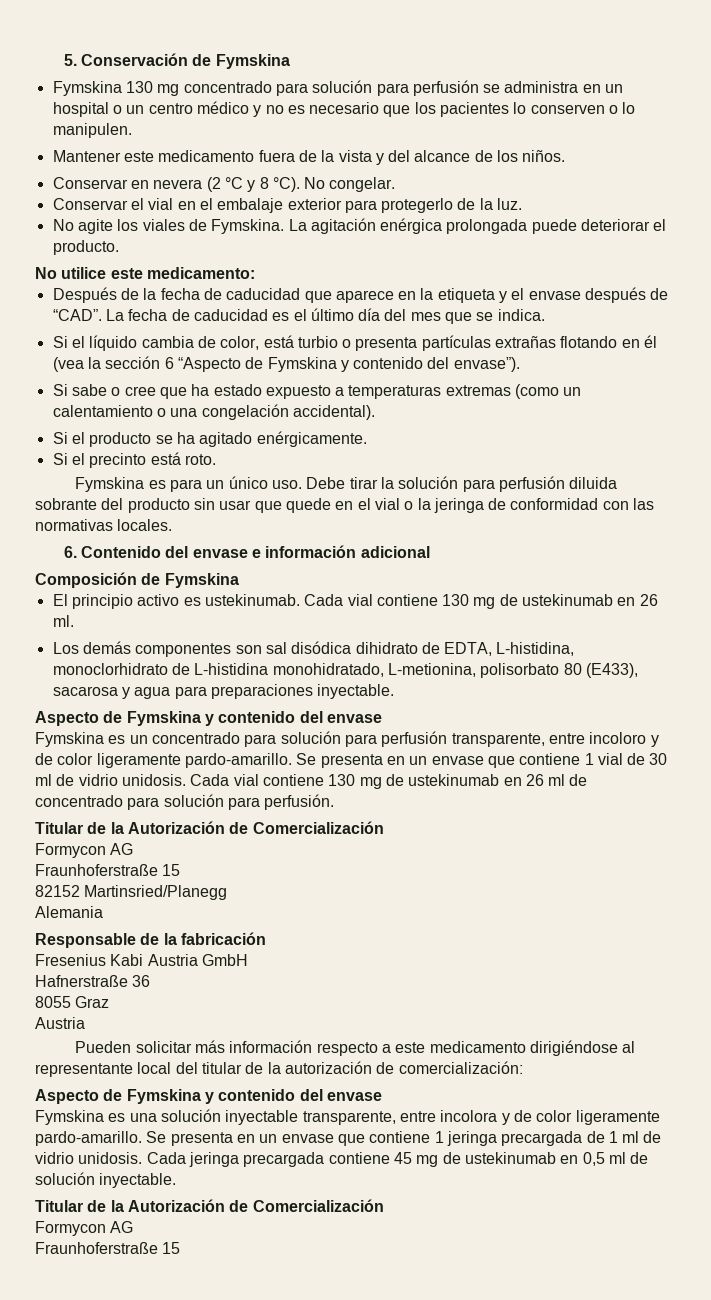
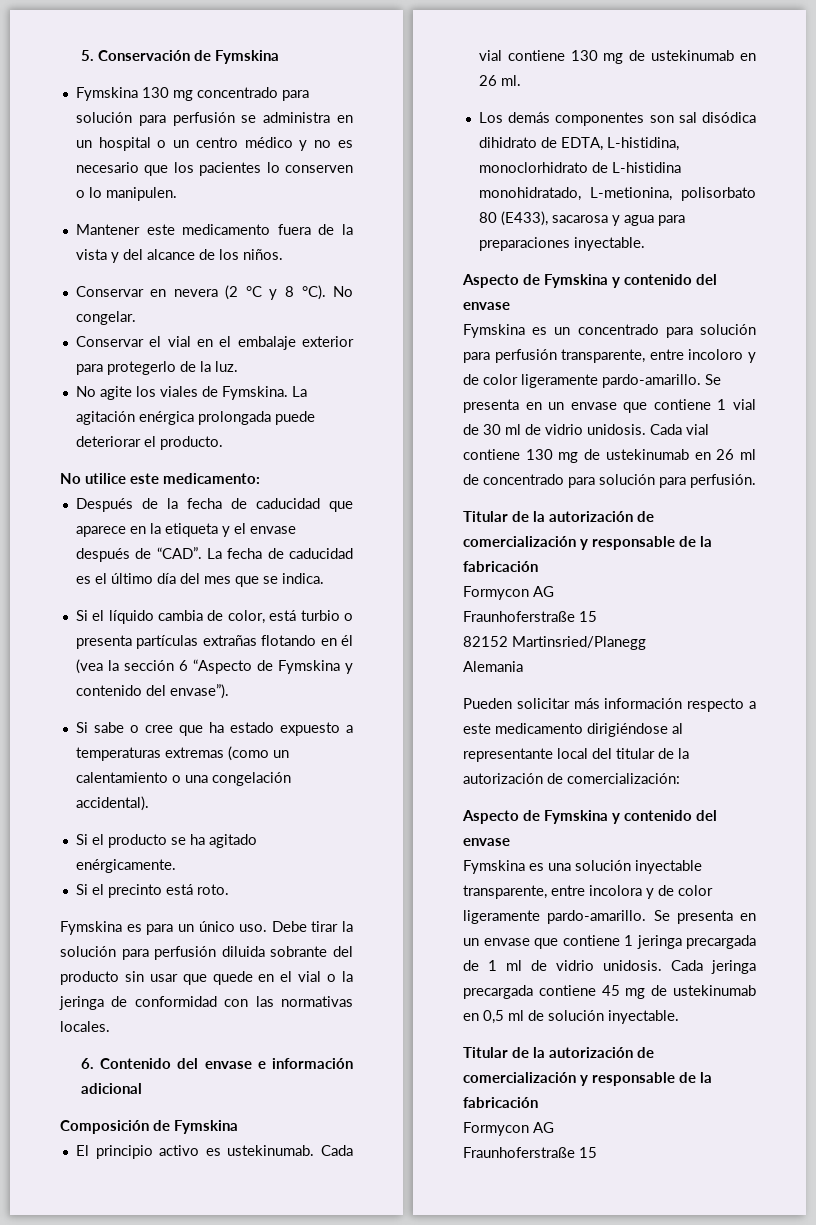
[127,821,384,834] Autorización de Comercialización -> [549,511,654,522] [463,536,712,550] [463,561,538,572] autorización de comercialización y responsable de la fabricación
[35,932,266,948] [35,954,248,966] [35,975,151,987] [35,996,110,1008] [35,1017,85,1029] // Responsable de la fabricación // Fresenius Kabi Austria GmbH // Hafnerstraße 36 // 8055 Graz // Austria -> (523, 666) none
[127,1199,384,1212] Autorización de Comercialización -> [549,1047,654,1058] [463,1072,712,1086] [463,1097,538,1108] autorización de comercialización y responsable de la fabricación

